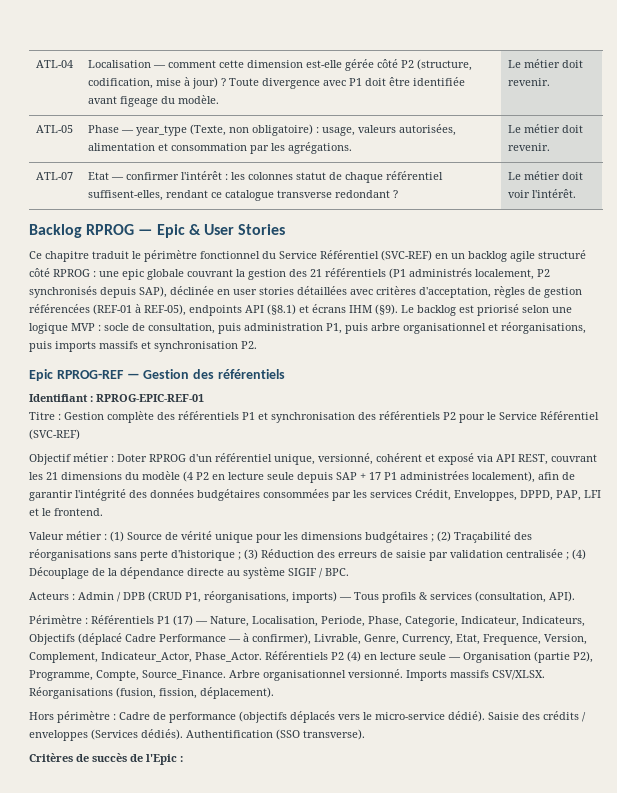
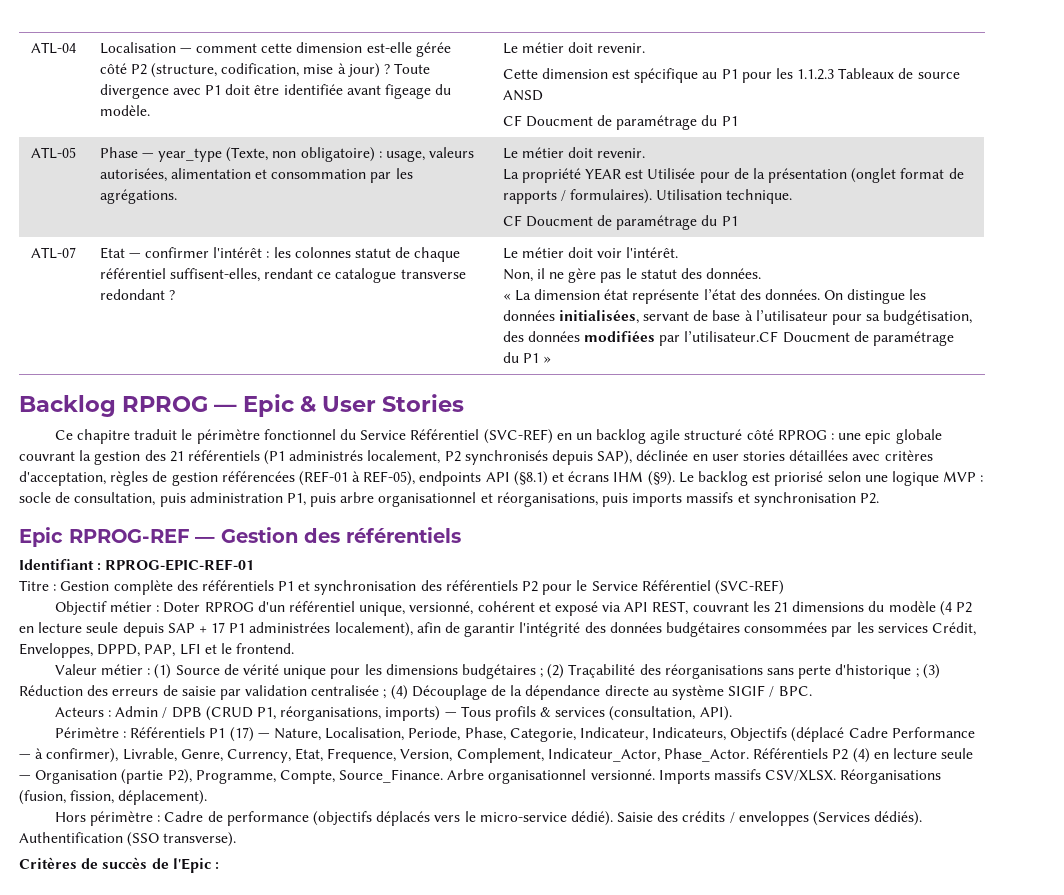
(551, 82) none -> [502,68,960,83] [502,90,543,101] [502,115,738,130] // Cette dimension est spécifique au P1 pour les 1.1.2.3 Tableaux de source ANSD // CF Doucment de paramétrage du P1
(551, 147) none -> [502,168,964,183] [502,189,793,204] [502,215,738,230] // La propriété YEAR est Utilisée pour de la présentation (onglet format de rapports / formulaires). Utilisation technique. // CF Doucment de paramétrage du P1
(577, 193) none -> [502,268,762,283] [502,289,927,304] [502,310,973,325] [502,331,954,346] [502,352,551,363] // Non, il ne gère pas le statut des données. // « La dimension état représente l’état des données. On distingue les données initialisées, servant de base à l’utilisateur pour sa budgétisation, des données modifiées par l’utilisateur.CF Doucment de paramétrage du P1 »

